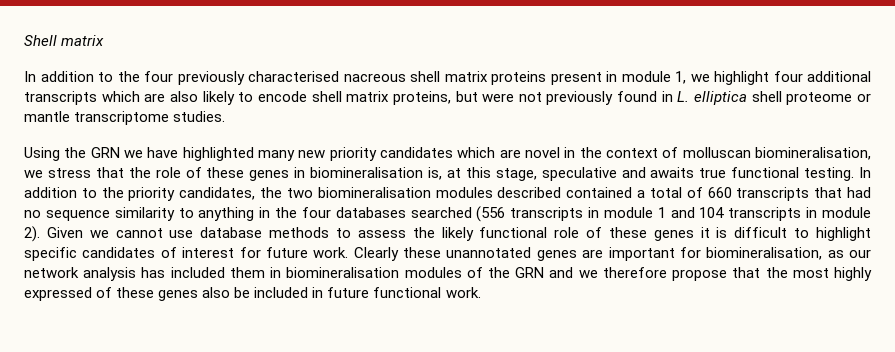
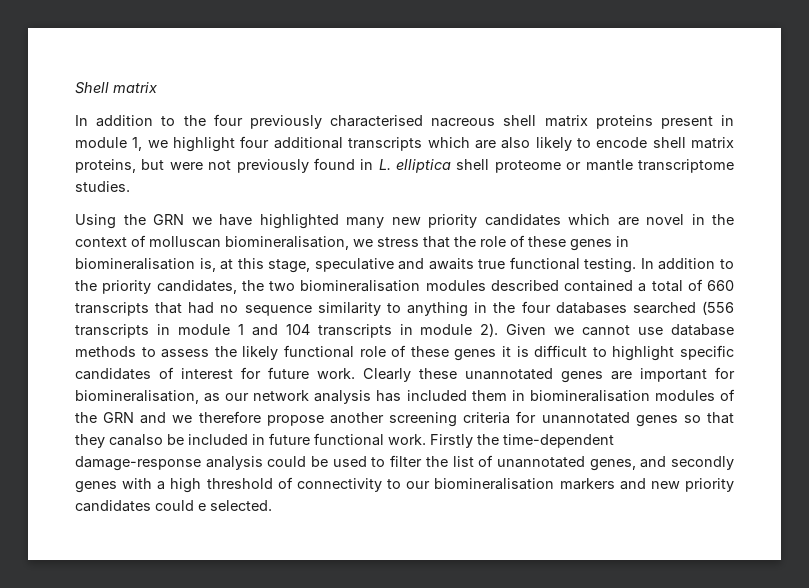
[732,267,872,281] [24,287,231,301] that the most highly expressed of these genes also -> [329,411,734,427] [75,434,163,448] another screening criteria for unannotated genes so that they canalso
(481, 292) none -> [430,434,614,448] [75,455,734,471] [75,477,734,493] [75,500,272,512] Firstly the time-dependent damage-response analysis could be used to filter the list of unannotated genes, and secondly genes with a high threshold of connectivity to our biomineralisation markers and new priority candidates could e selected.

